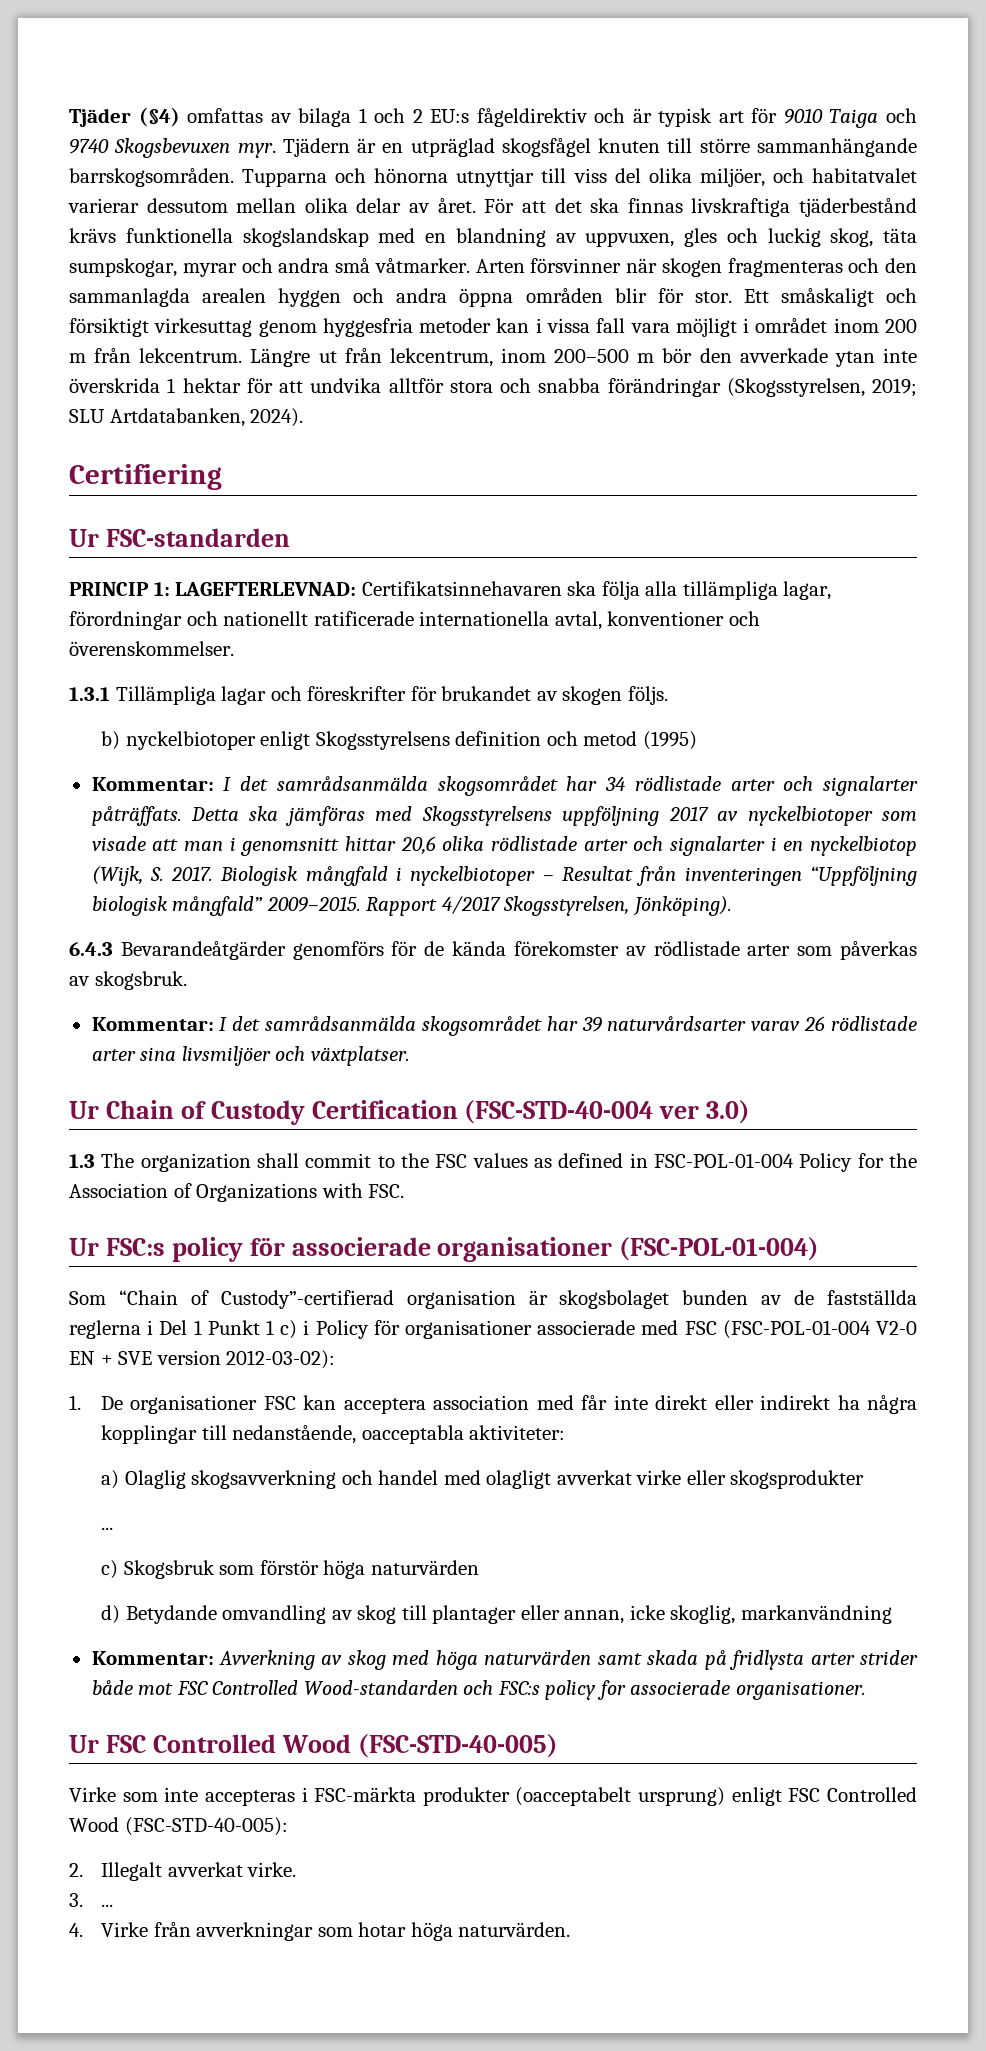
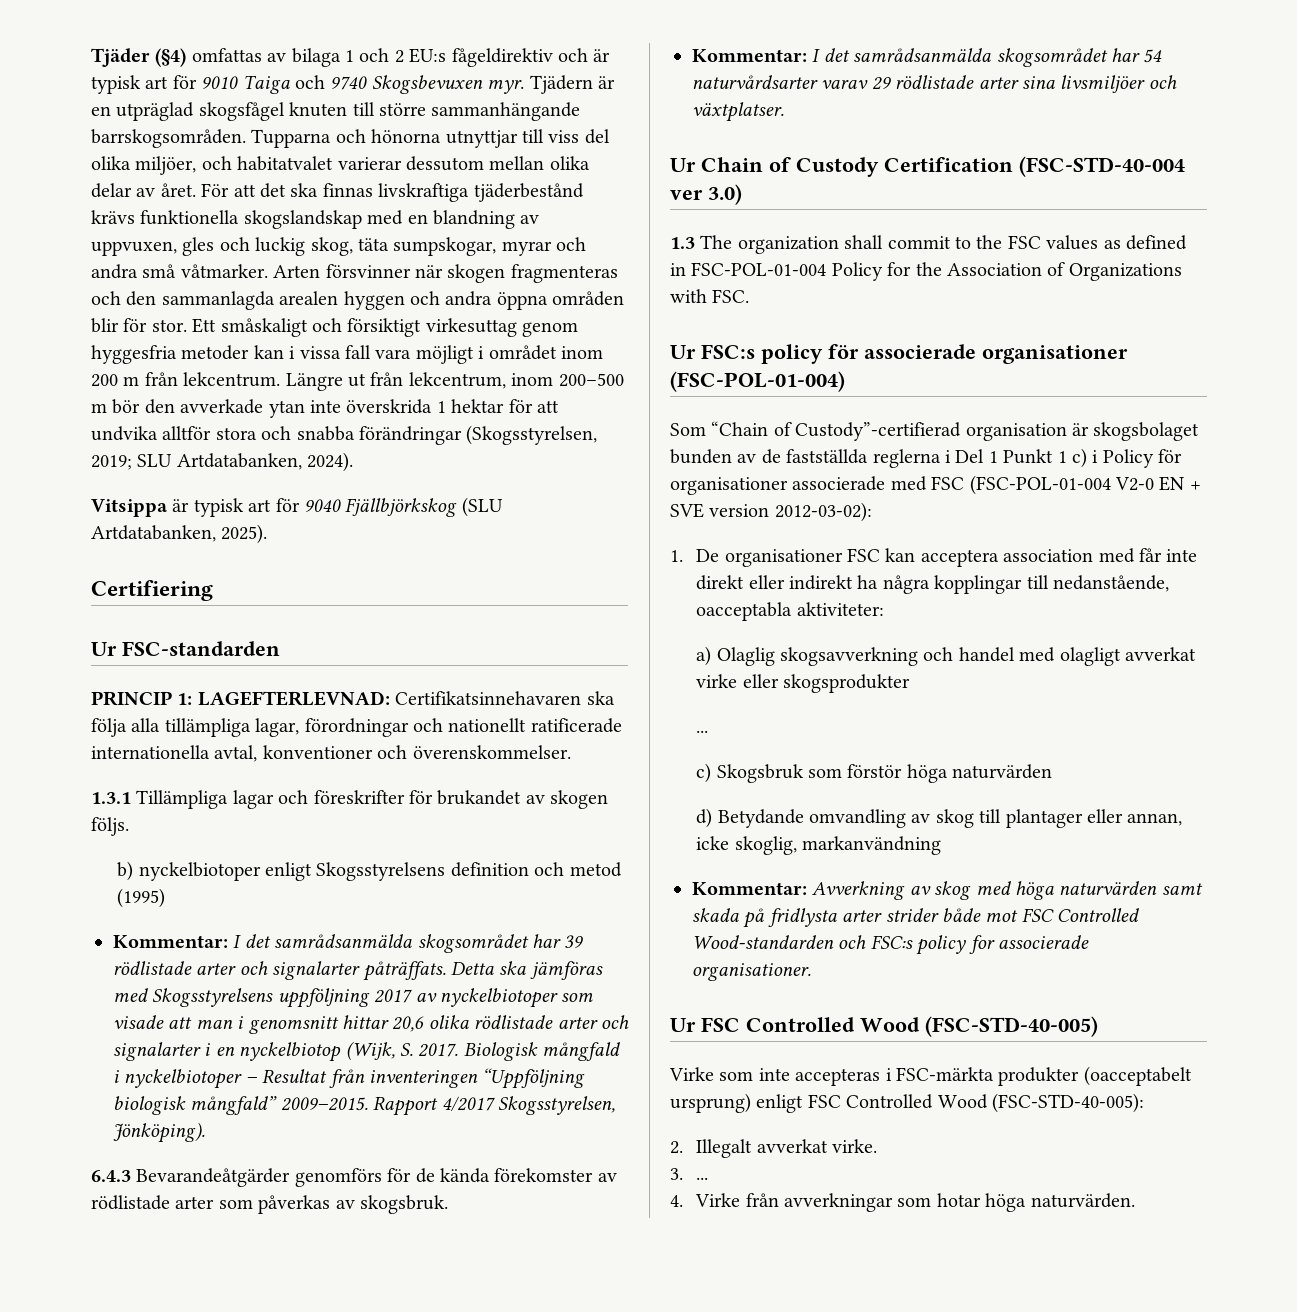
(304, 417) none -> [91,497,503,517] [91,524,268,544] // Vitsippa är typisk art för 9040 Fjällbjörkskog (SLU Artdatabanken, 2025).
[605,777,626,791] 34 -> [564,935,585,948] 39
[581,1017,602,1032] 39 -> [1143,49,1163,63] 54
[804,1016,826,1031] 26 -> [871,77,892,90] 29

